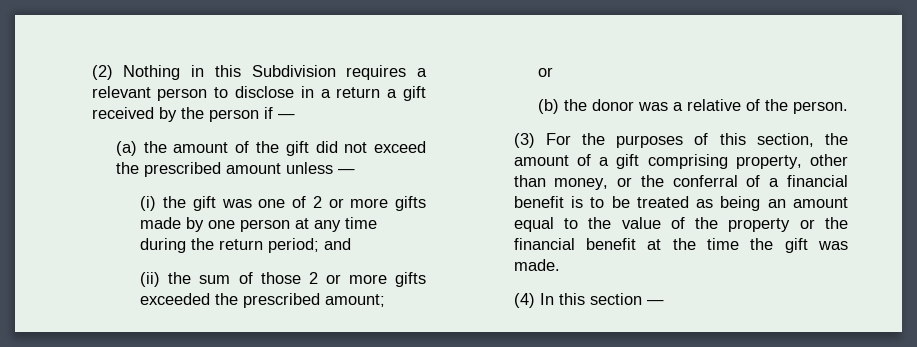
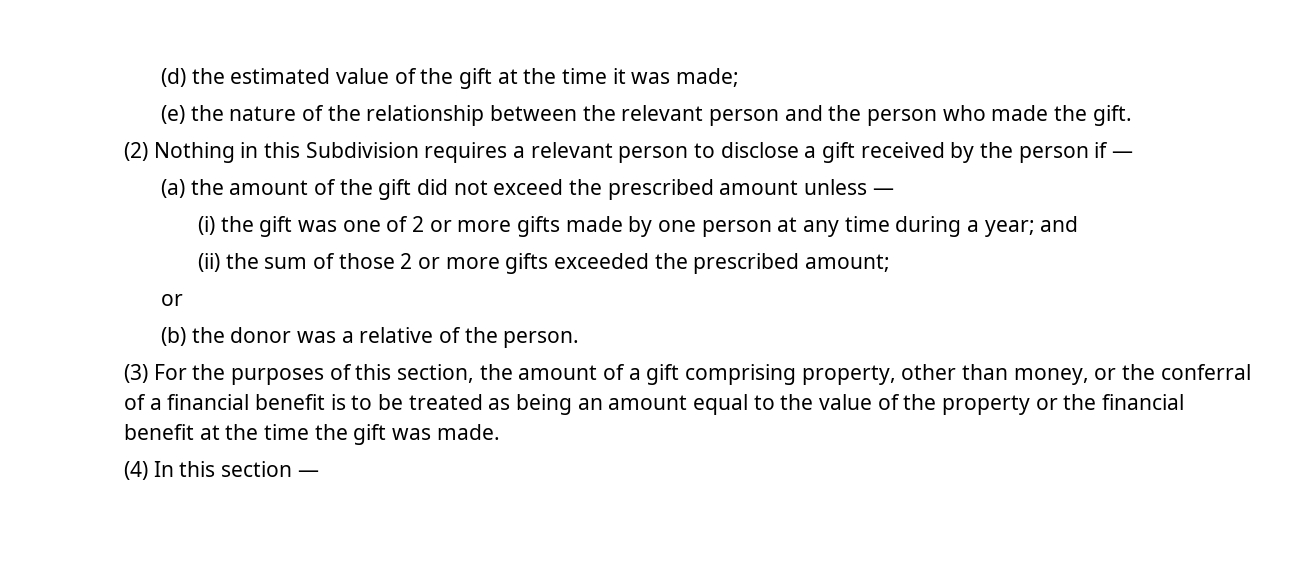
(91, 72) none -> [161,68,740,89] [161,105,1132,126] (d) the estimated value of the gift at the time it was made; // (e) the nature of the relationship between the relevant person and the person who made the gift. //
[300,86,381,98] in a return -> (799, 150) none
[191,238,320,253] the return period; -> [967,220,1035,237] a year;

